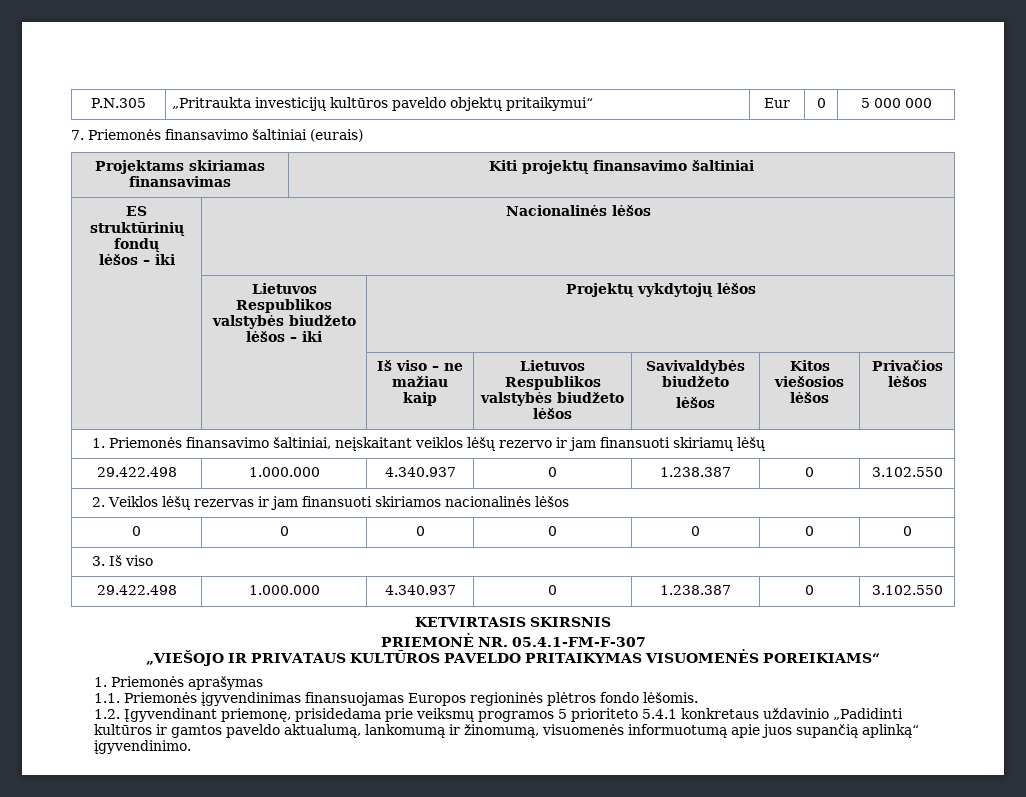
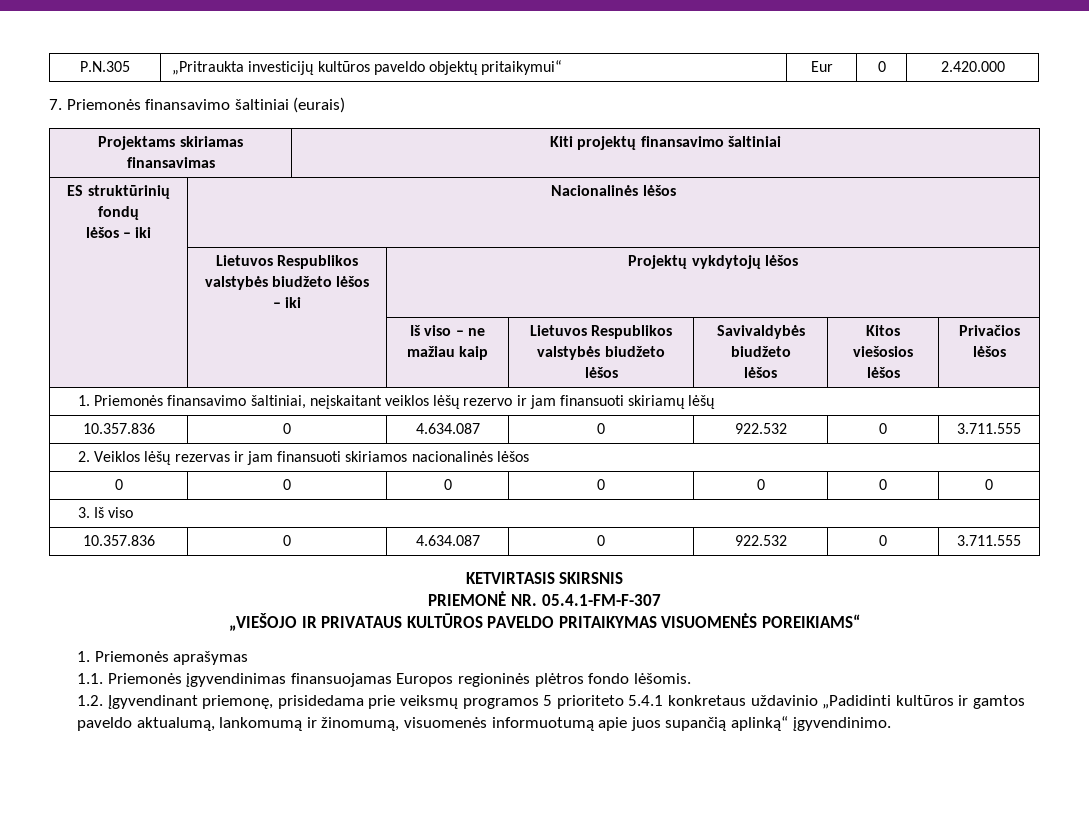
[860,98,932,108] 5 000 000 -> [940,61,1005,72] 2.420.000
[96,467,177,477] [248,467,320,477] [384,467,456,477] [548,467,557,477] [660,467,731,477] [805,467,814,477] [871,467,943,477] 29.422.498 | 1.000.000 | 4.340.937 | 0 | 1.238.387 | 0 | 3.102.550 -> [82,423,155,434] [283,423,291,434] [415,423,480,434] [597,423,605,434] [734,423,787,434] [879,423,887,434] [957,423,1021,434] 10.357.836 | 0 | 4.634.087 | 0 | 922.532 | 0 | 3.711.555
[96,585,177,595] [248,585,320,595] [384,585,456,595] [548,585,557,595] [660,585,731,595] [805,585,814,595] [871,585,943,595] 29.422.498 | 1.000.000 | 4.340.937 | 0 | 1.238.387 | 0 | 3.102.550 -> [82,535,155,546] [283,535,291,546] [415,535,480,546] [597,535,605,546] [734,535,787,546] [879,535,887,546] [957,535,1021,546] 10.357.836 | 0 | 4.634.087 | 0 | 922.532 | 0 | 3.711.555

